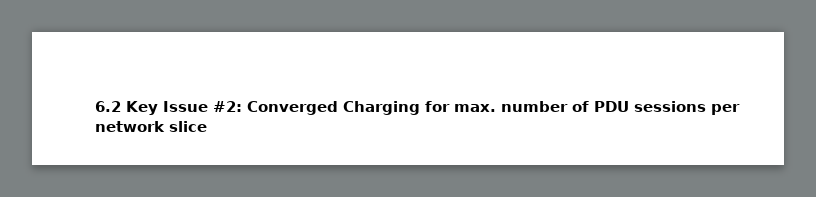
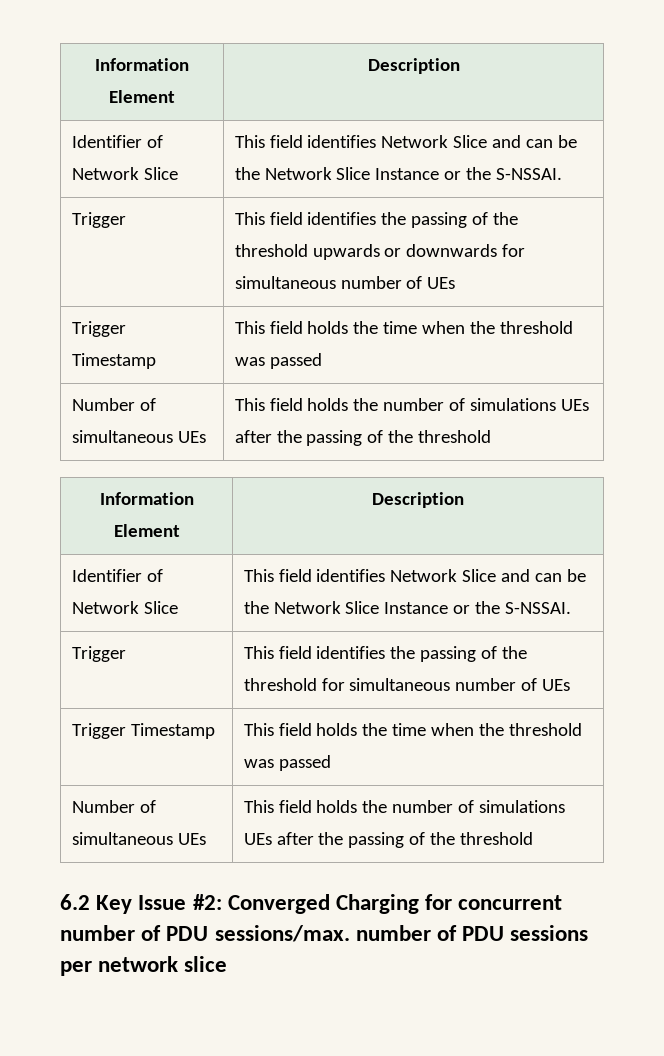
(95, 106) none -> [95,58,189,71] [109,90,175,103] [367,58,460,74] [71,135,163,148] [71,167,178,180] [234,135,578,148] [234,167,563,180] [71,212,126,228] [234,212,519,228] [234,244,526,260] [234,276,456,289] [71,321,126,337] [71,353,156,369] [234,321,574,334] [234,353,322,369] [71,398,156,411] [71,430,206,443] [234,398,590,411] [234,430,492,446] [99,492,194,505] [113,524,180,537] [371,492,464,508] [71,569,163,582] [71,601,178,614] [243,569,587,582] [243,601,572,614] [71,646,126,662] [243,646,528,662] [243,678,571,691] [71,723,215,739] [243,723,583,736] [243,755,331,771] [71,800,156,813] [71,832,206,845] [243,800,566,813] [243,832,534,848] Information Element | Description // Identifier of Network Slice | This field identifies Network Slice and can be the Network Slice Instance or the S-NSSAI. // Trigger | This field identifies the passing of the threshold upwards or downwards for simultaneous number of UEs // Trigger Timestamp | This field holds the time when the threshold was passed // Number of simultaneous UEs | This field holds the number of simulations UEs after the passing of the threshold // Information Element | Description // Identifier of Network Slice | This field identifies Network Slice and can be the Network Slice Instance or the S-NSSAI. // Trigger | This field identifies the passing of the threshold for simultaneous number of UEs // Trigger Timestamp | This field holds the time when the threshold was passed // Number of simultaneous UEs | This field holds the number of simulations UEs after the passing of the threshold //
[454,104,496,112] max. -> [458,895,563,910] [60,925,350,942] concurrent number of PDU sessions/max.

